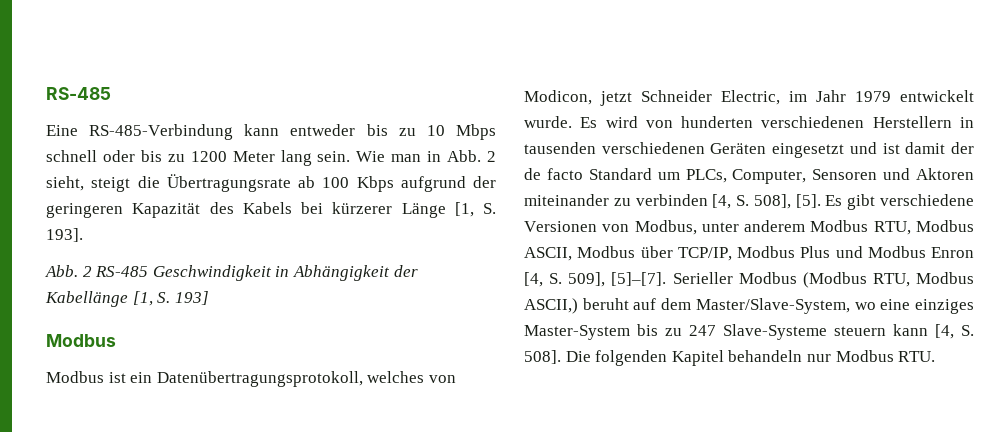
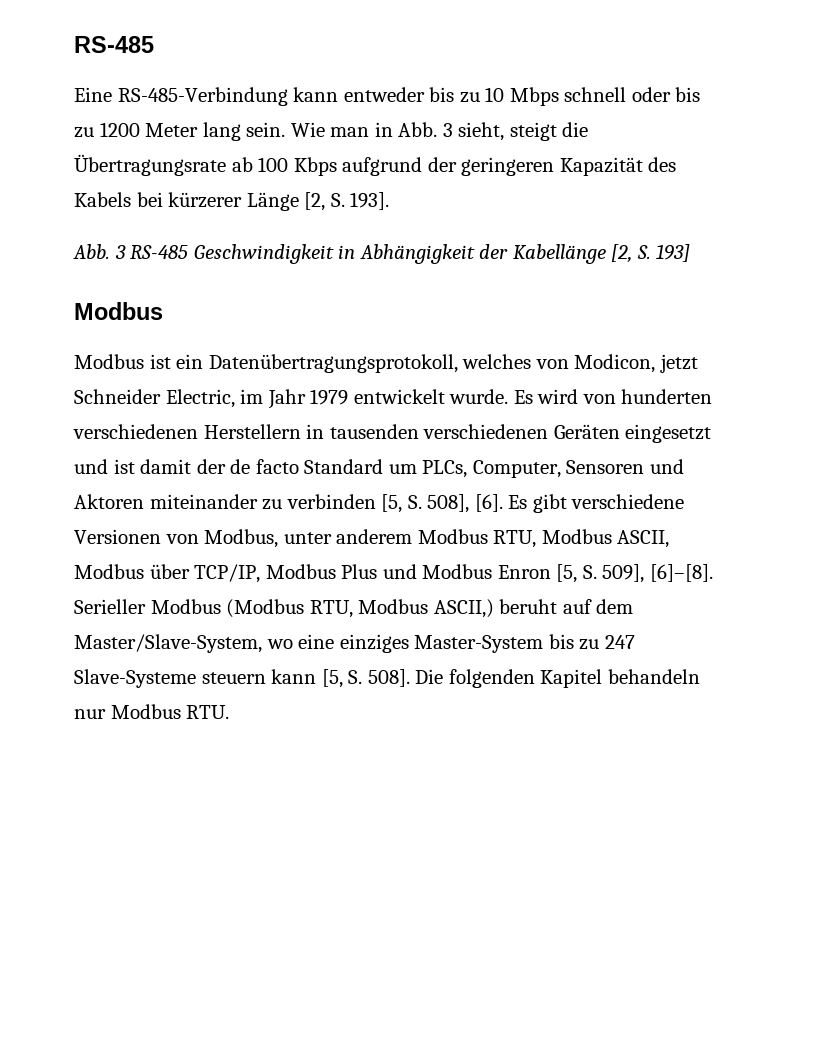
[487,151,497,162] 2 -> [442,123,453,137] 3
[454,202,474,217] [1, -> [304,192,326,211] [2,
[82,266,92,277] 2 -> [114,245,126,259] 3
[132,291,153,306] [1, -> [611,244,633,263] [2,
[712,194,732,209] [4, -> [381,494,403,513] [5,
[795,194,821,208] [5]. -> [474,494,503,512] [6].
[524,272,543,287] [4, -> [556,564,578,583] [5,
[611,272,667,286] [5]–[7]. -> [649,564,713,582] [6]–[8].
[935,324,954,339] [4, -> [321,669,343,688] [5,

